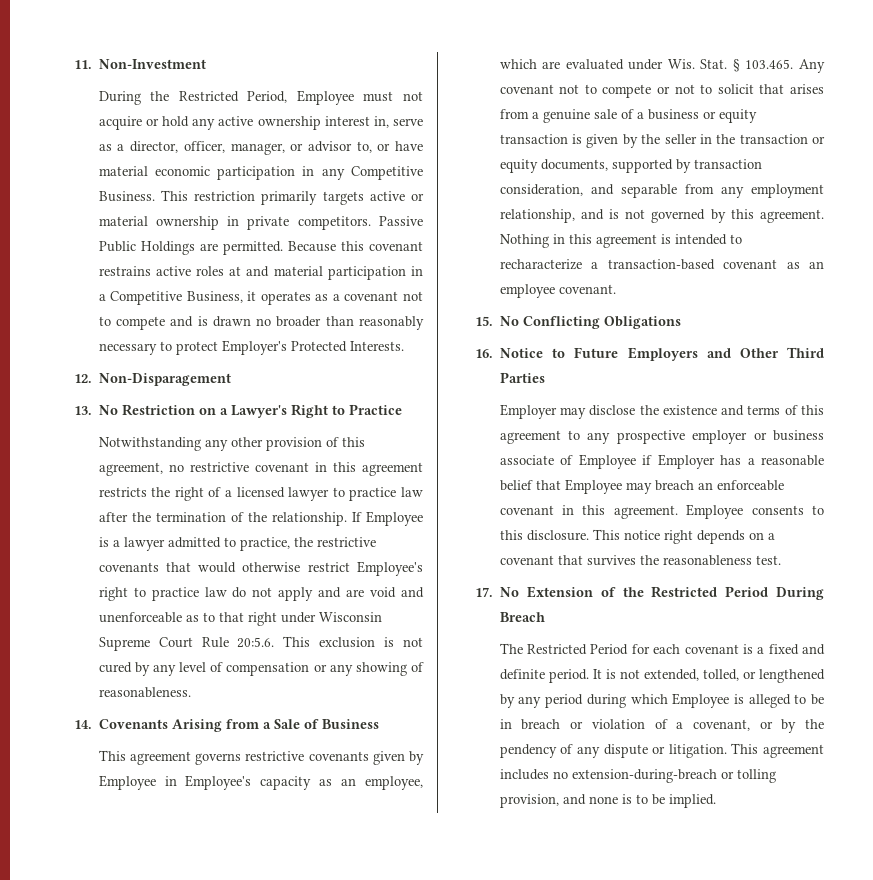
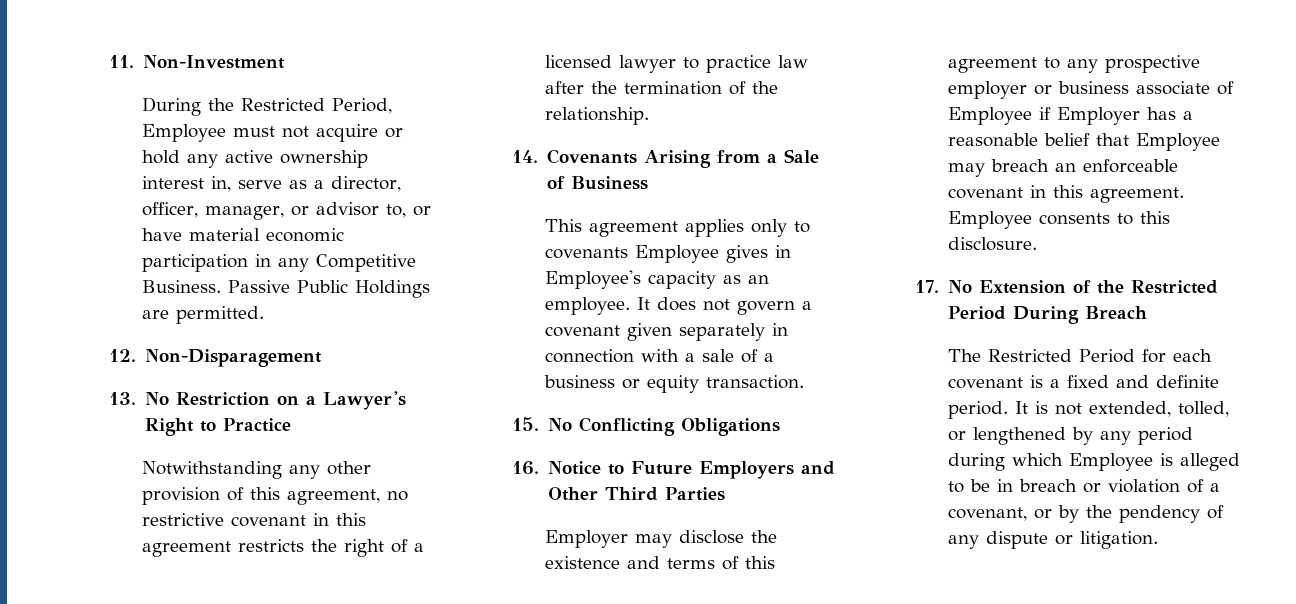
[160,190,424,205] [98,216,371,230] This restriction primarily targets active or material ownership in private competitors. -> (222, 286) none
[287,241,423,252] [98,266,423,280] [98,291,424,305] [98,316,425,330] [98,340,404,355] Because this covenant restrains active roles at and material participation in a Competitive Business, it operates as a covenant not to compete and is drawn no broader than reasonably necessary to protect Employer's Protected Interests. -> (265, 315) none
[351,511,423,526] [98,537,376,551] [98,561,423,576] [98,587,424,601] [98,612,382,626] [98,636,424,651] [98,662,424,676] [98,687,191,698] If Employee is a lawyer admitted to practice, the restrictive covenants that would otherwise restrict Employee's right to practice law do not apply and are void and unenforceable as to that right under Wisconsin Supreme Court Rule 20:5.6. This exclusion is not cured by any level of compensation or any showing of reasonableness. -> (650, 116) none
[195,751,424,765] [98,775,156,790] governs restrictive covenants given by Employee -> [685,219,811,237] [545,245,769,263] applies only to covenants Employee gives
[365,776,423,790] [499,59,825,73] [499,84,824,98] [499,109,590,123] employee, which are evaluated under Wis. Stat. § 103.465. Any covenant not to compete or not to solicit that arises from a genuine -> [545,297,813,315] [545,323,789,341] [545,349,696,363] employee. It does not govern a covenant given separately in connection with a
[499,134,825,148] [499,159,762,173] [499,184,824,198] [499,209,824,223] [499,234,742,248] [499,259,824,270] [499,284,616,298] transaction is given by the seller in the transaction or equity documents, supported by transaction consideration, and separable from any employment relationship, and is not governed by this agreement. Nothing in this agreement is intended to recharacterize a transaction-based covenant as an employee covenant. -> [706,375,805,389] transaction.
[592,529,775,544] [499,555,781,566] This notice right depends on a covenant that survives the reasonableness test. -> (1038, 244) none
[731,743,824,758] [499,769,776,783] [499,794,716,808] This agreement includes no extension-during-breach or tolling provision, and none is to be implied. -> (1159, 540) none

